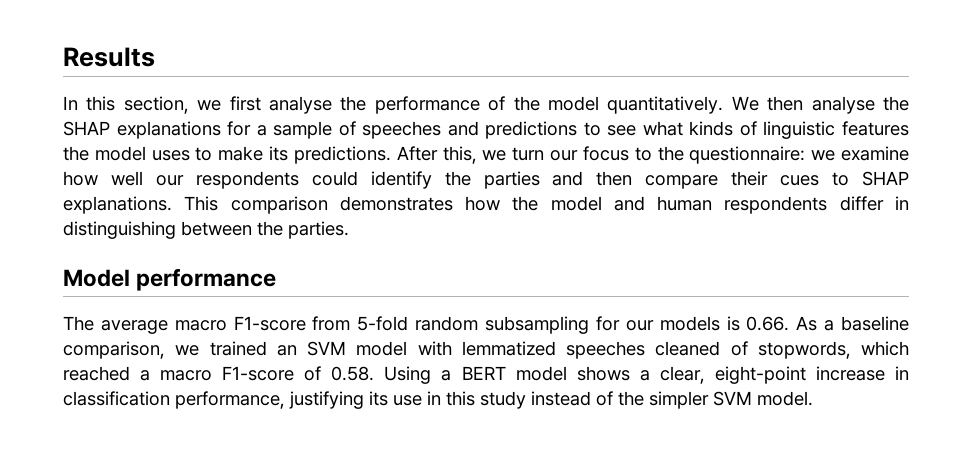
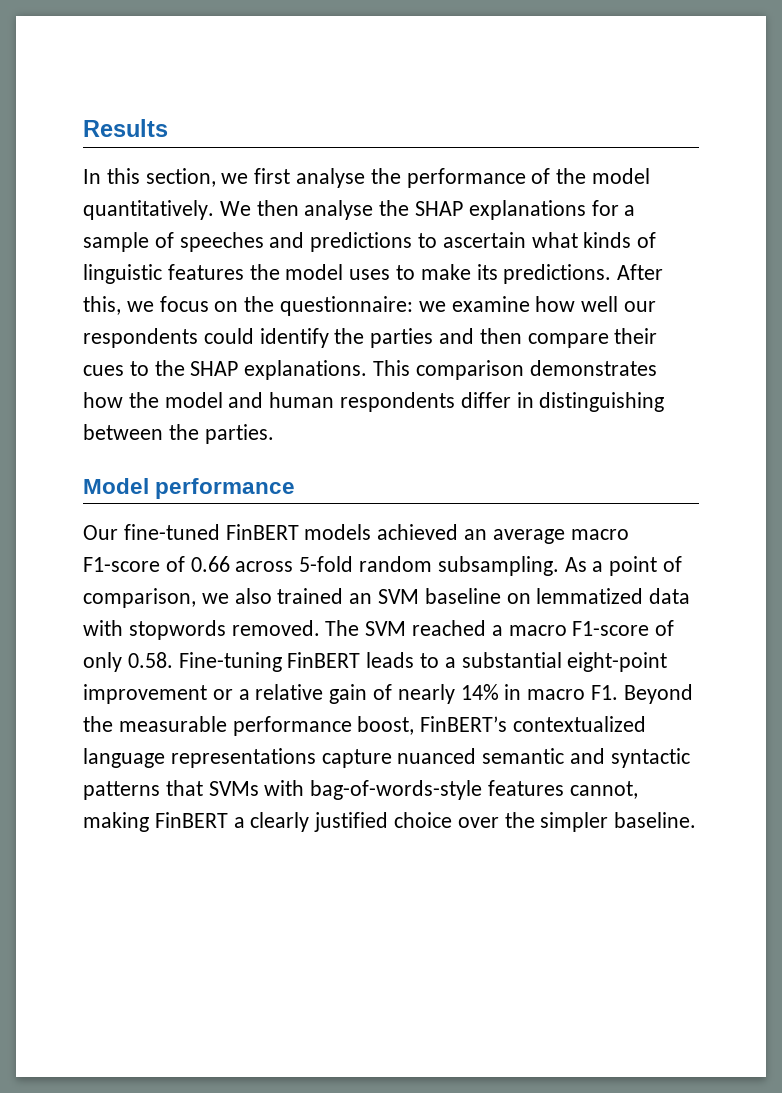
[607,125,637,136] see -> [442,232,526,248] ascertain
[512,146,652,161] turn our focus to -> [159,296,239,312] focus on
(850, 179) none -> [154,360,185,376] the
[63,316,910,334] The average macro F1-score from 5-fold random subsampling for our models is 0.66. As a baseline -> [83,524,629,544] [83,556,683,576] Our fine-tuned FinBERT models achieved an average macro F1-score of 0.66 across 5-fold random subsampling. As a point of
(200, 350) none -> [234,588,272,604] also
[356,341,909,359] model with lemmatized speeches cleaned of stopwords, which -> [424,588,691,604] [83,620,407,640] baseline on lemmatized data with stopwords removed. The SVM
[331,366,910,384] [63,391,813,409] 0.58. Using a BERT model shows a clear, eight-point increase in classification performance, justifying its use in this study instead of the simpler SVM model. -> [83,652,668,672] [83,684,693,704] [83,716,647,736] [83,748,690,768] [83,780,638,800] [83,812,697,832] only 0.58. Fine-tuning FinBERT leads to a substantial eight-point improvement or a relative gain of nearly 14% in macro F1. Beyond the measurable performance boost, FinBERT’s contextualized language representations capture nuanced semantic and syntactic patterns that SVMs with bag-of-words-style features cannot, making FinBERT a clearly justified choice over the simpler baseline.

